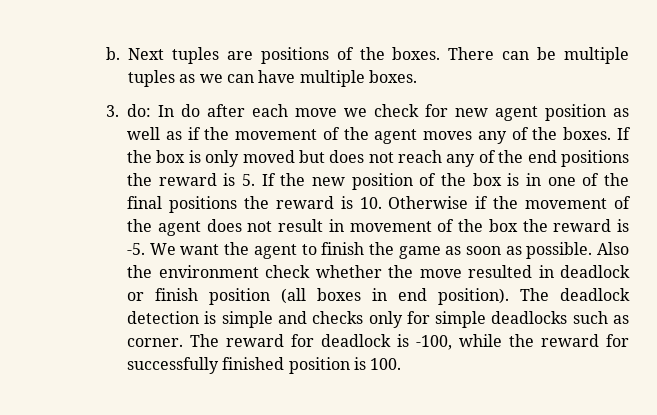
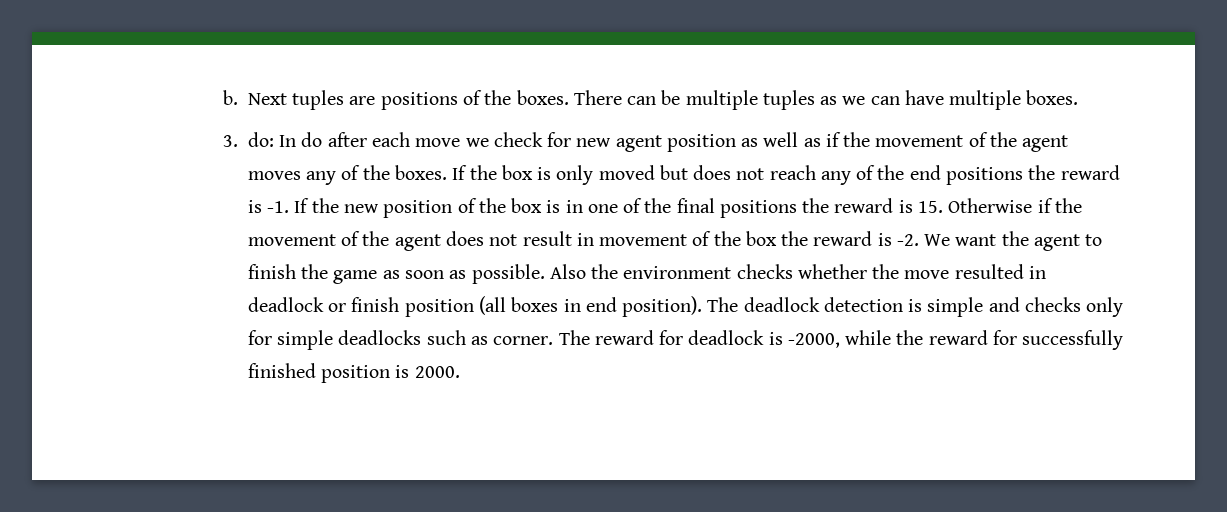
[242,174,256,186] 5. -> [267,201,290,213] -1.
[359,197,382,209] 10. -> [917,201,943,213] 15.
[127,243,146,255] -5. -> [896,234,919,246] -2.
[265,265,311,278] check -> [736,264,793,279] checks
[416,335,453,350] -100, -> [787,333,840,348] -2000,
[370,358,402,370] 100. -> [414,366,460,378] 2000.

